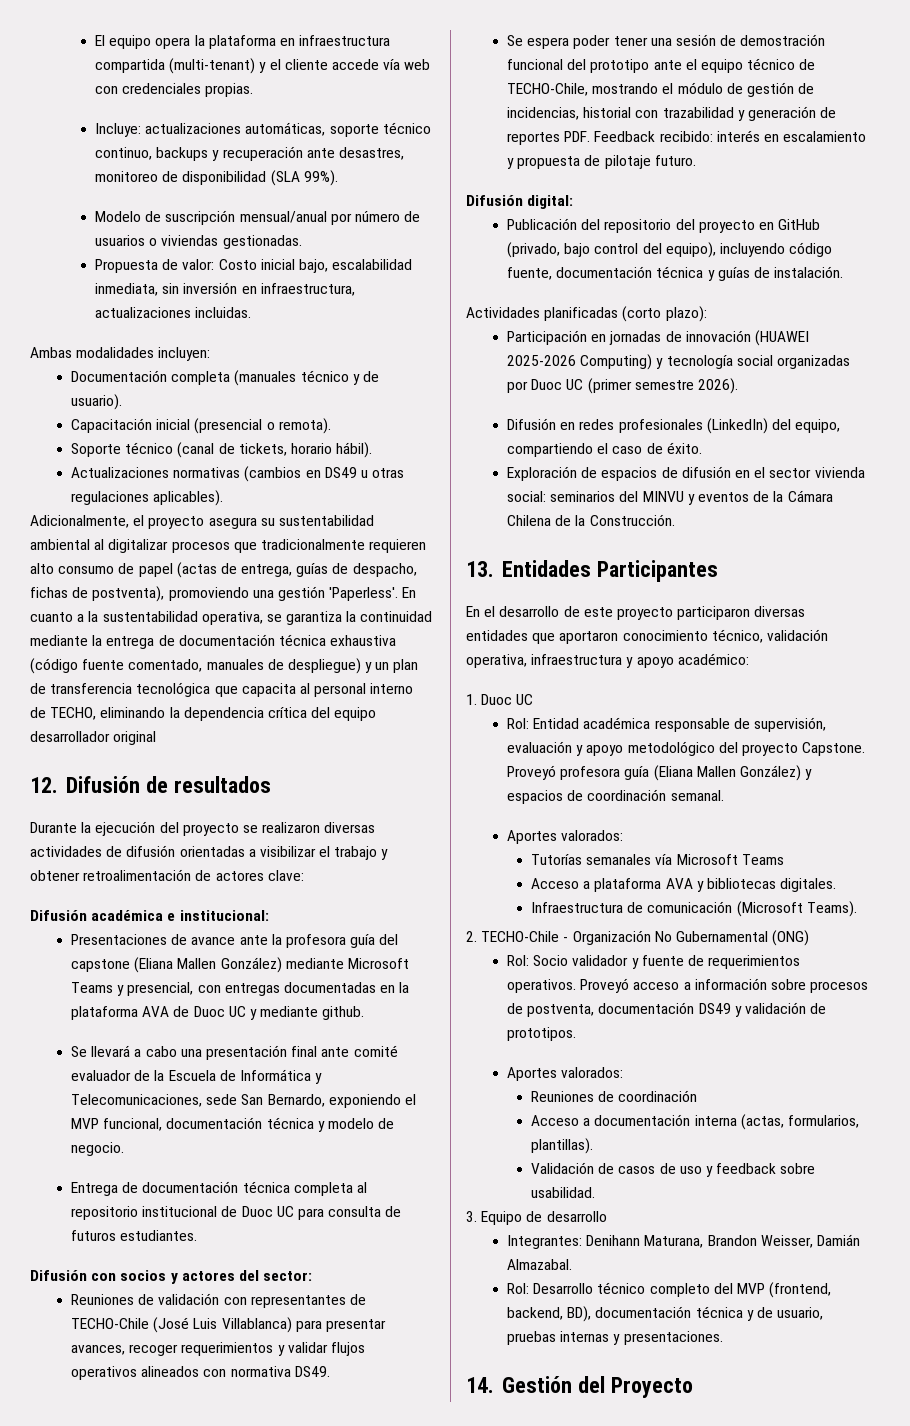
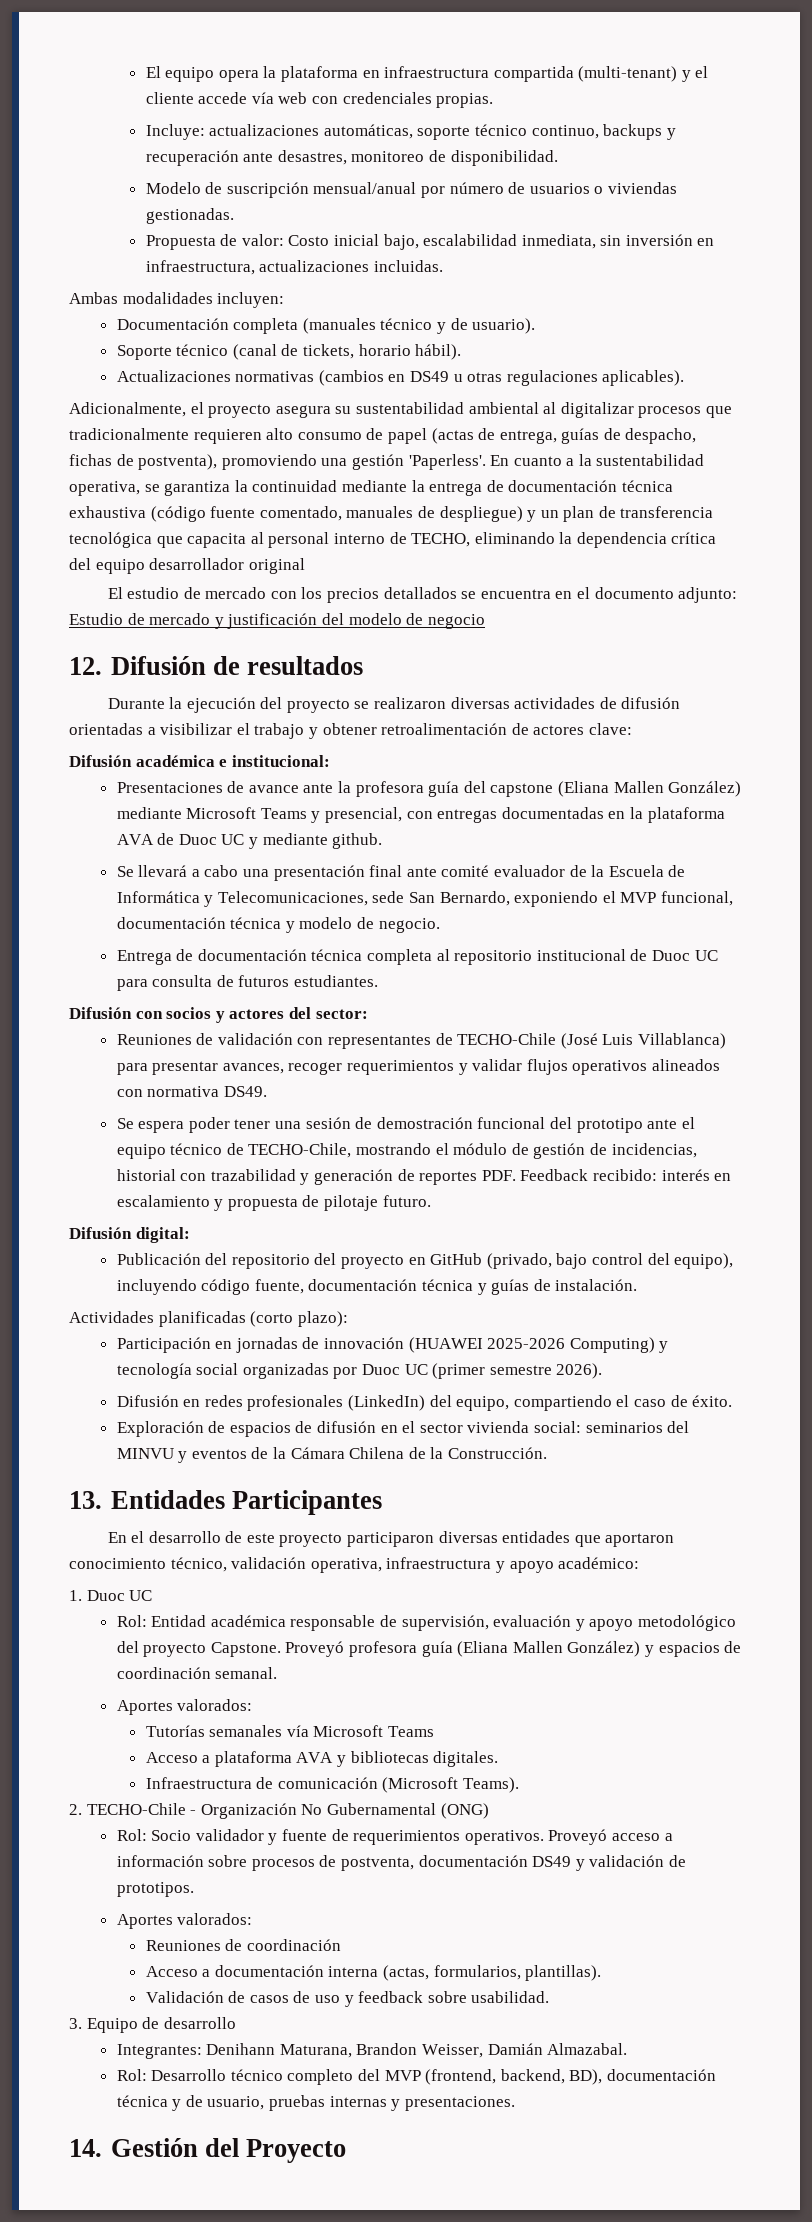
[182,170,338,186] disponibilidad (SLA 99%). -> [450,150,558,166] disponibilidad.
[71,418,331,434] // Capacitación inicial (presencial o remota). -> (536, 326) none
(157, 738) none -> [107,587,738,603] [69,613,485,629] // El estudio de mercado con los precios detallados se encuentra en el documento adjunto: Estudio de mercado y justificación del modelo de negocio

